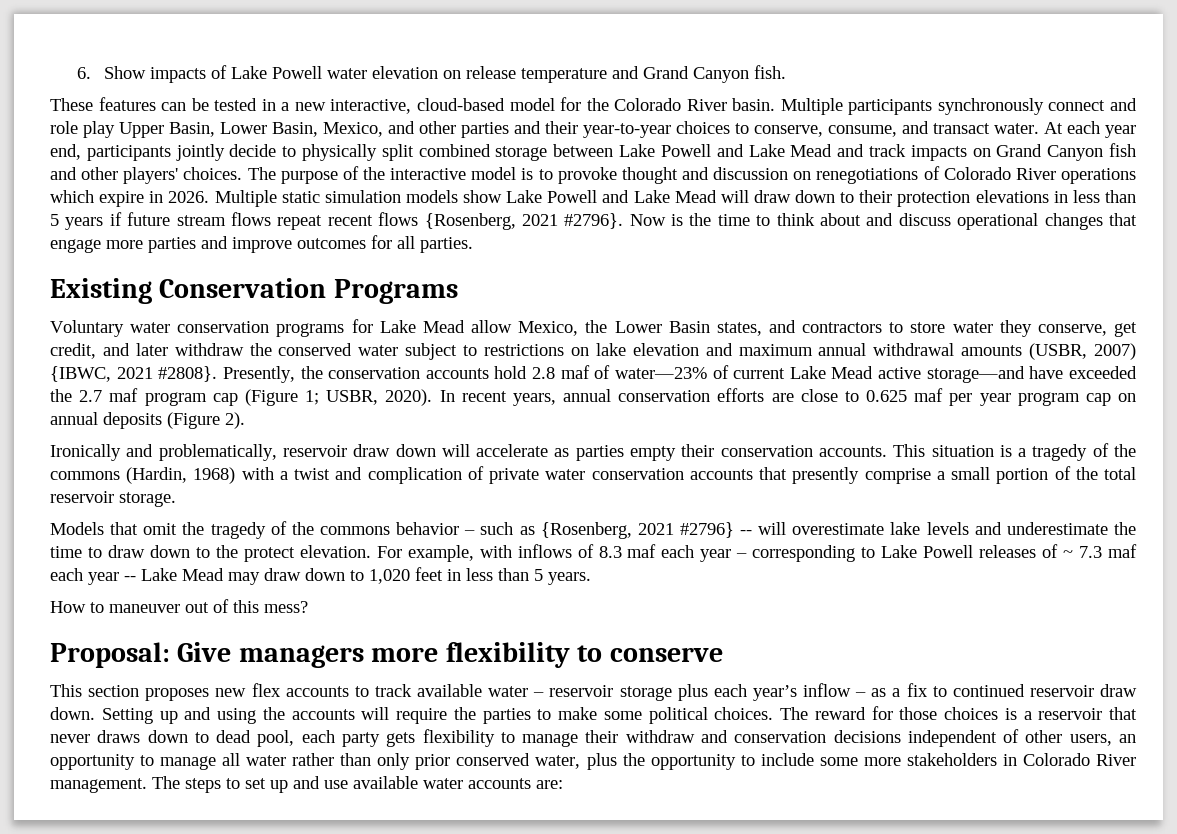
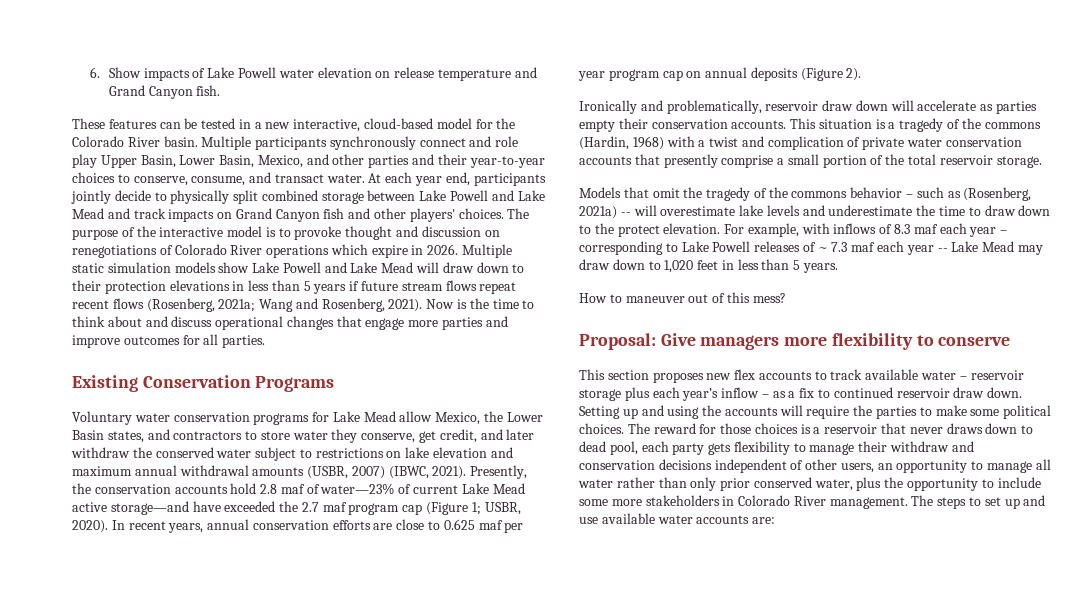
[424,213,624,230] {Rosenberg, 2021 #2796}. -> [146,298,423,312] (Rosenberg, 2021a; Wang and Rosenberg, 2021).
[50,366,218,382] {IBWC, 2021 #2808}. -> [388,466,467,479] (IBWC, 2021).
[540,522,734,539] {Rosenberg, 2021 #2796} -> [963,187,1032,201] [579,206,617,219] (Rosenberg, 2021a)

